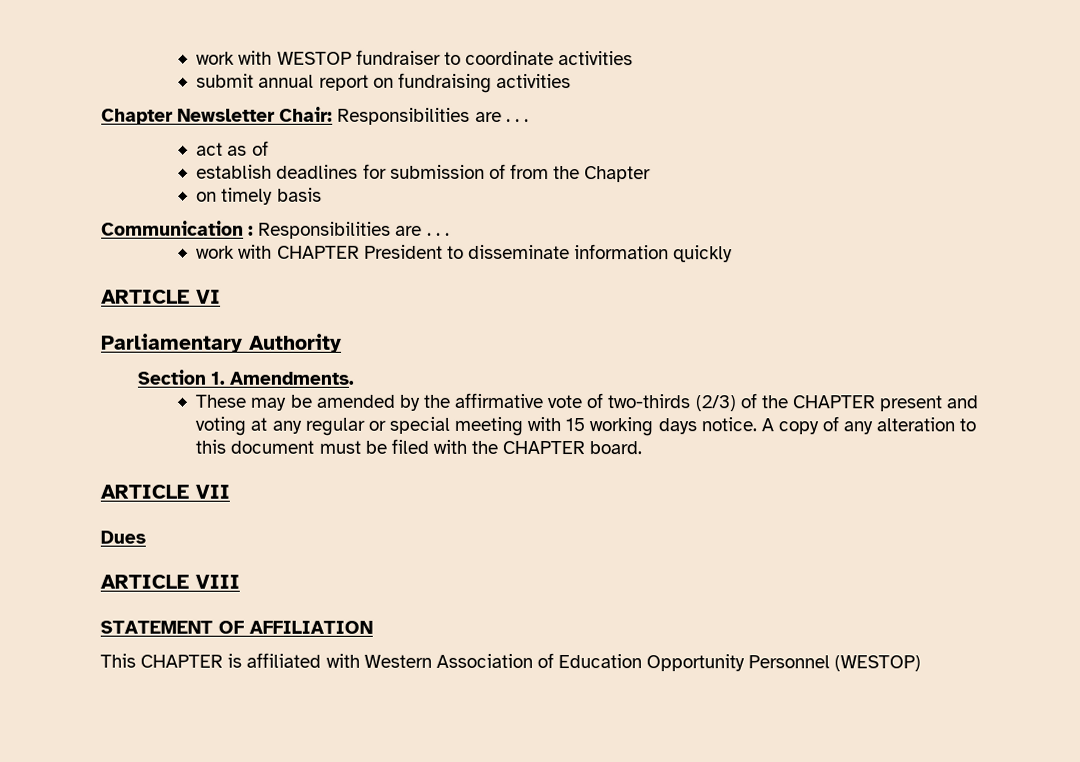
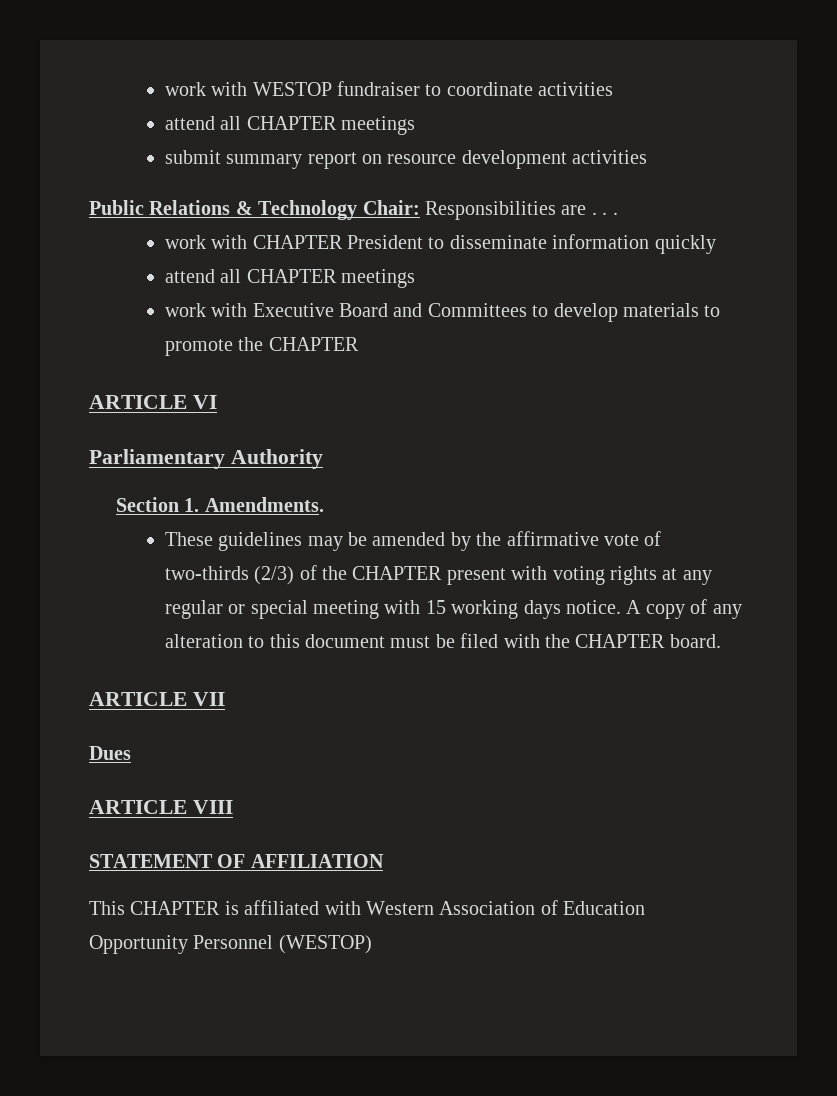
(634, 58) none -> [164,116,416,135] // attend all CHAPTER meetings
[258,74,315,88] annual -> [226,154,303,169] summary
[397,72,571,93] [101,108,276,125] fundraising activities // Chapter Newsletter -> [387,150,648,169] [89,200,358,220] resource development activities // Public Relations & Technology
[196,140,269,156] [196,163,652,183] [196,187,322,205] [101,220,450,239] // act as of // establish deadlines for submission of from the Chapter // on timely basis // Communication : Responsibilities are . . . -> (618, 213) none
(734, 254) none -> [164,269,416,288] [164,303,721,322] [164,337,359,356] // attend all CHAPTER meetings // work with Executive Board and Committees to develop materials to promote the CHAPTER
(247, 401) none -> [218,532,303,551] guidelines
[946,395,979,409] [195,416,247,436] and voting -> [511,566,658,585] with voting rights

